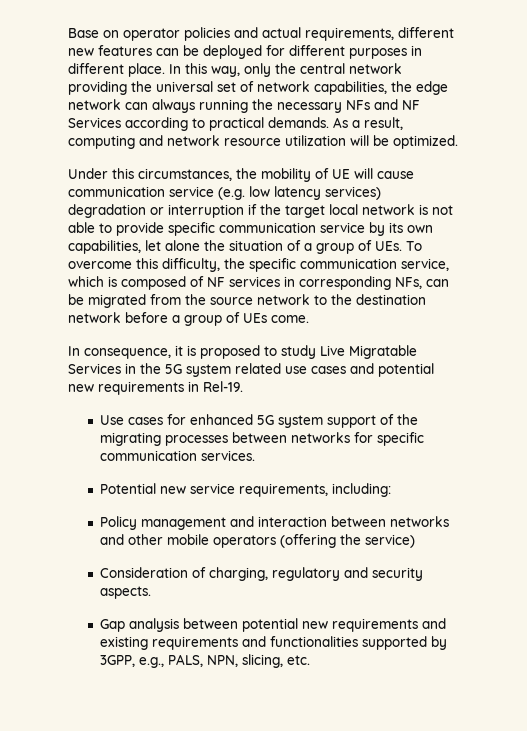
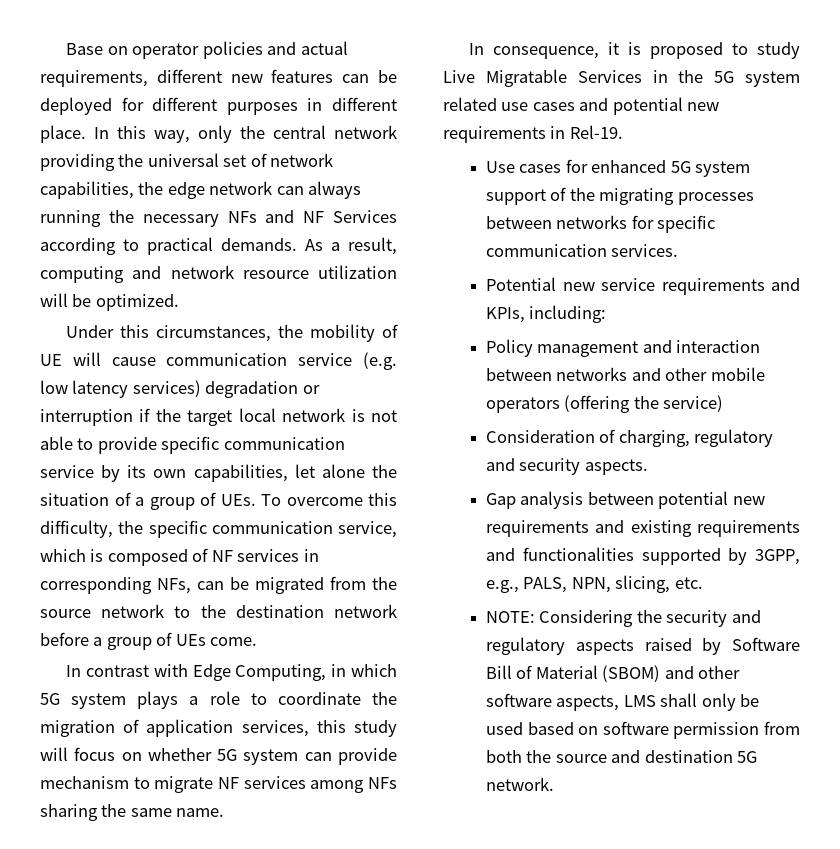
(309, 319) none -> [66,664,397,681] [40,691,397,709] [40,719,397,737] [40,747,397,765] [40,776,397,793] [40,804,225,821] // In contrast with Edge Computing, in which 5G system plays a role to coordinate the migration of application services, this study will focus on whether 5G system can provide mechanism to migrate NF services among NFs sharing the same name.
[239,483,329,497] requirements, -> [661,278,800,295] [486,307,526,323] requirements and KPIs,
(311, 660) none -> [486,610,761,627] [486,637,800,655] [486,665,741,682] [486,693,760,711] [486,721,800,739] [486,750,758,763] [486,777,555,791] // NOTE: Considering the security and regulatory aspects raised by Software Bill of Material (SBOM) and other software aspects, LMS shall only be used based on software permission from both the source and destination 5G network.

